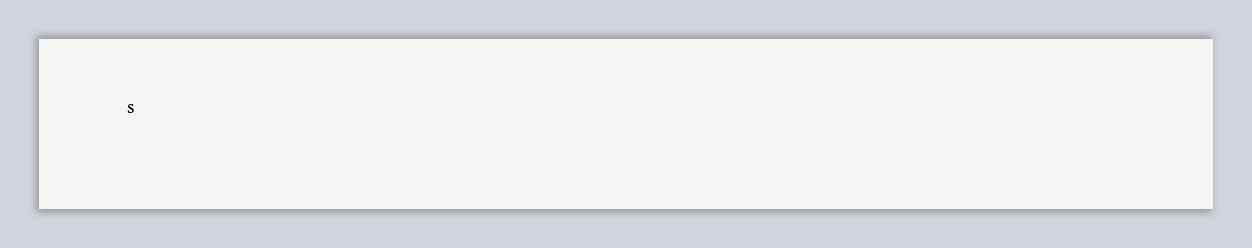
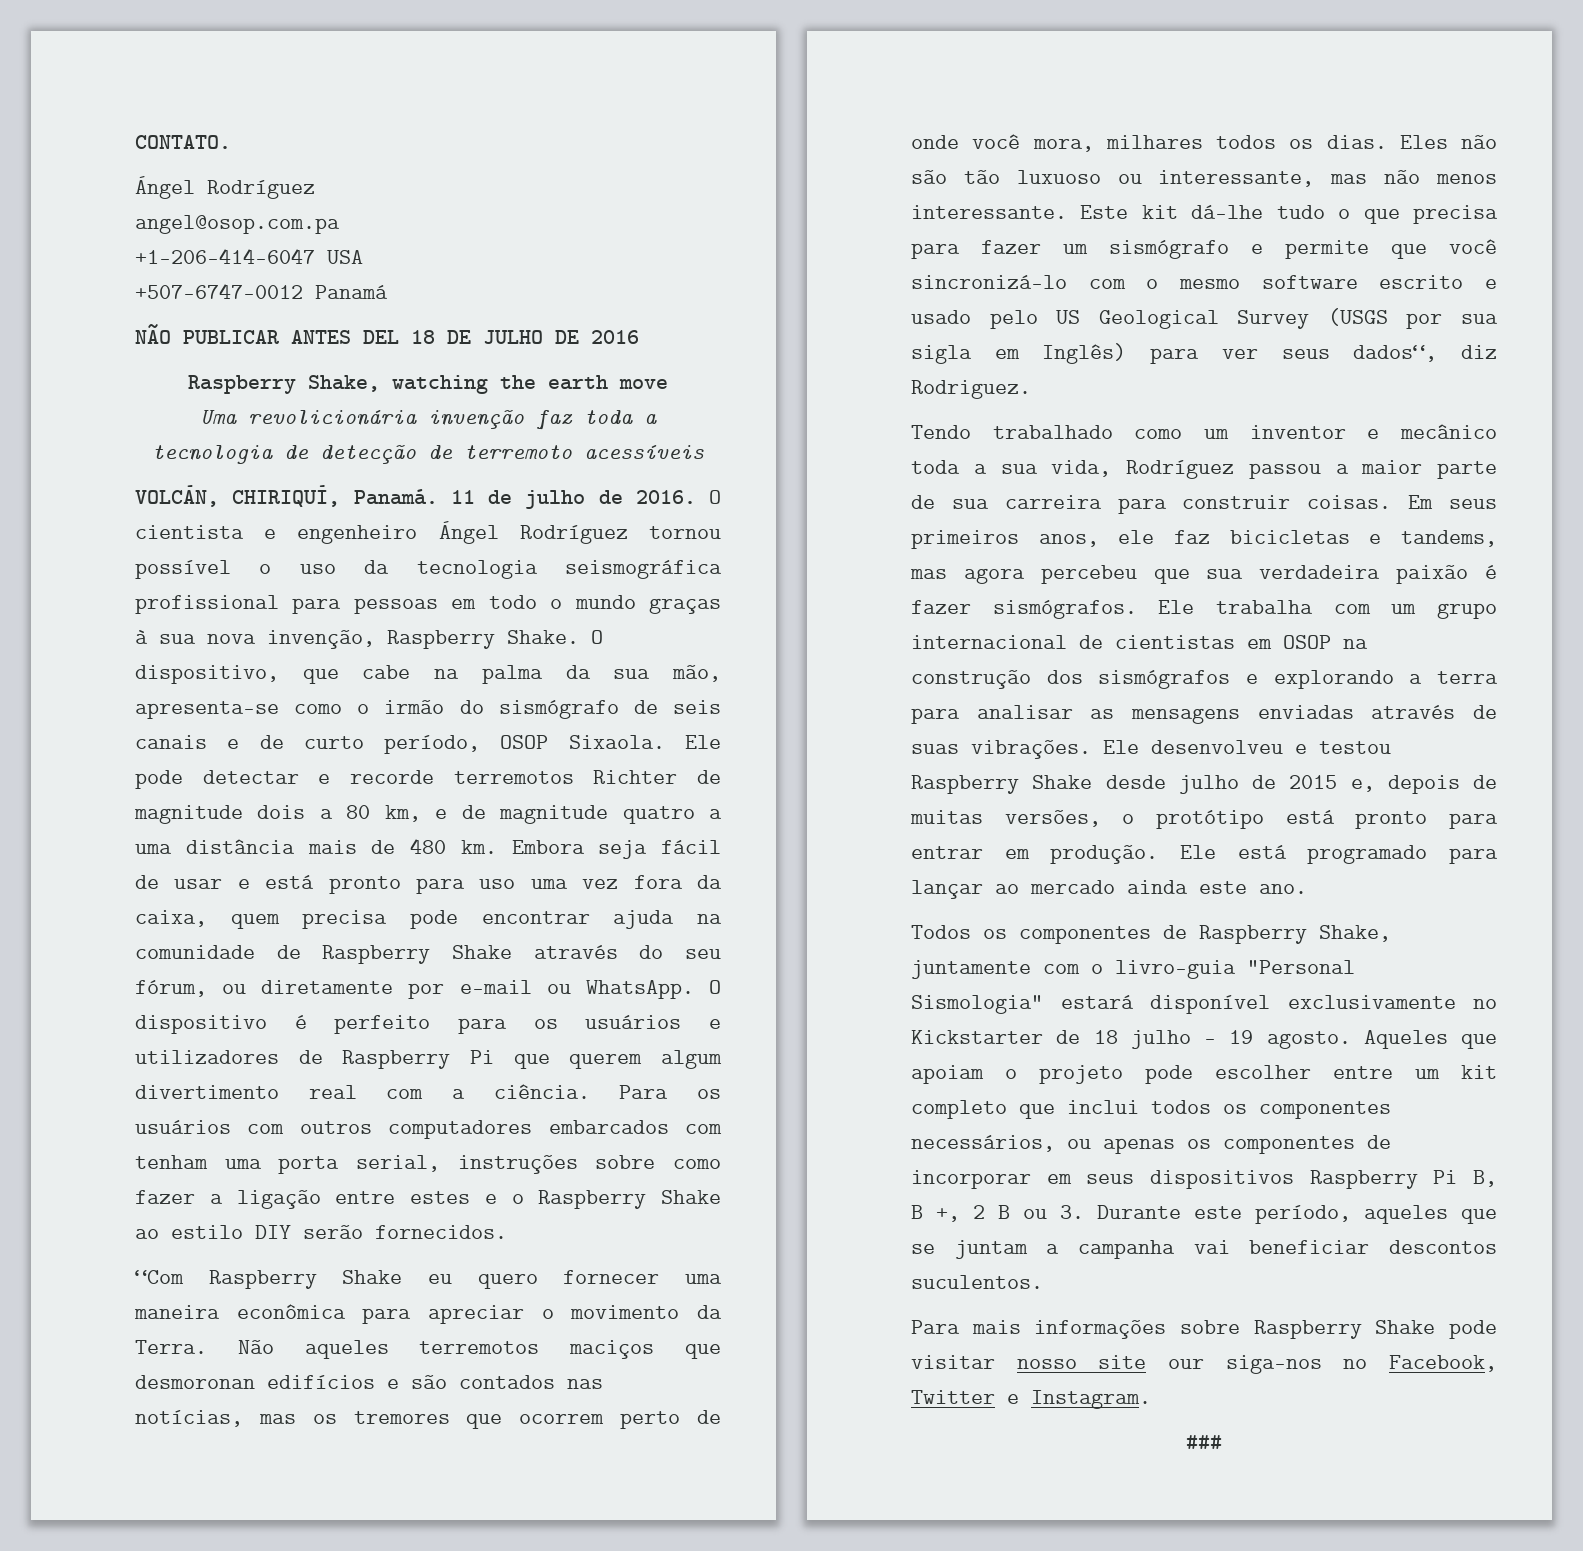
[127,104,135,113] s -> [135,135,231,149] [135,176,315,199] [135,215,340,234] [135,248,363,264] [135,283,388,299] [135,324,639,344] [188,375,668,394] [200,410,657,430] [152,445,704,464] [135,485,721,509] [135,521,721,544] [135,560,722,579] [135,595,721,614] [135,630,603,649] [135,665,721,684] [135,700,721,719] [135,735,721,754] [135,770,721,789] [134,805,723,824] [135,838,721,859] [135,875,722,894] [135,910,722,929] [135,945,721,964] [135,980,721,999] [135,1015,721,1034] [135,1050,722,1069] [135,1084,721,1099] [135,1120,722,1139] [135,1155,721,1174] [135,1190,721,1209] [135,1225,507,1239] [135,1270,722,1289] [134,1304,723,1324] [135,1340,721,1359] [135,1375,603,1389] [135,1410,721,1429] [911,134,1497,152] [911,170,1497,187] [911,205,1498,224] [911,239,1497,259] [911,275,1497,289] [911,308,1498,329] [911,343,1497,364] [911,380,1031,399] [911,424,1497,439] [911,460,1497,479] [911,495,1497,514] [911,530,1497,549] [910,565,1497,584] [911,600,1497,619] [911,635,1368,649] [911,670,1498,689] [911,705,1497,724] [911,740,1391,759] [911,775,1497,794] [910,810,1498,829] [911,845,1498,864] [911,880,1307,899] [911,925,1391,944] [911,960,1355,979] [911,995,1497,1014] [911,1030,1497,1049] [911,1065,1497,1084] [911,1100,1391,1119] [911,1135,1391,1154] [911,1170,1497,1189] [911,1205,1497,1224] [911,1240,1497,1259] [911,1275,1043,1289] [911,1320,1497,1339] [911,1355,1497,1374] [911,1390,1151,1409] [1186,1435,1222,1449] CONTATO. // Ángel Rodríguez // angel@osop.com.pa // +1-206-414-6047 USA // +507-6747-0012 Panamá // NÃO PUBLICAR ANTES DEL 18 DE JULHO DE 2016 // Raspberry Shake, watching the earth move // Uma revolicionária invenção faz toda a tecnologia de detecção de terremoto acessíveis // VOLCÁN, CHIRIQUÍ, Panamá. 11 de julho de 2016. O cientista e engenheiro Ángel Rodríguez tornou possível o uso da tecnologia seismográfica profissional para pessoas em todo o mundo graças à sua nova invenção, Raspberry Shake. O dispositivo, que cabe na palma da sua mão, apresenta-se como o irmão do sismógrafo de seis canais e de curto período, OSOP Sixaola. Ele pode detectar e recorde terremotos Richter de magnitude dois a 80 km, e de magnitude quatro a uma distância mais de 480 km. Embora seja fácil de usar e está pronto para uso uma vez fora da caixa, quem precisa pode encontrar ajuda na comunidade de Raspberry Shake através do seu fórum, ou diretamente por e-mail ou WhatsApp. O dispositivo é perfeito para os usuários e utilizadores de Raspberry Pi que querem algum divertimento real com a ciência. Para os usuários com outros computadores embarcados com tenham uma porta serial, instruções sobre como fazer a ligação entre estes e o Raspberry Shake ao estilo DIY serão fornecidos. // “Com Raspberry Shake eu quero fornecer uma maneira econômica para apreciar o movimento da Terra. Não aqueles terremotos maciços que desmoronan edifícios e são contados nas notícias, mas os tremores que ocorrem perto de onde você mora, milhares todos os dias. Eles não são tão luxuoso ou interessante, mas não menos interessante. Este kit dá-lhe tudo o que precisa para fazer um sismógrafo e permite que você sincronizá-lo com o mesmo software escrito e usado pelo US Geological Survey (USGS por sua sigla em Inglês) para ver seus dados“, diz Rodriguez. // Tendo trabalhado como um inventor e mecânico toda a sua vida, Rodríguez passou a maior parte de sua carreira para construir coisas. Em seus primeiros anos, ele faz bicicletas e tandems, mas agora percebeu que sua verdadeira paixão é fazer sismógrafos. Ele trabalha com um grupo internacional de cientistas em OSOP na construção dos sismógrafos e explorando a terra para analisar as mensagens enviadas através de suas vibrações. Ele desenvolveu e testou Raspberry Shake desde julho de 2015 e, depois de muitas versões, o protótipo está pronto para entrar em produção. Ele está programado para lançar ao mercado ainda este ano. // Todos os componentes de Raspberry Shake, juntamente com o livro-guia "Personal Sismologia" estará disponível exclusivamente no Kickstarter de 18 julho - 19 agosto. Aqueles que apoiam o projeto pode escolher entre um kit completo que inclui todos os componentes necessários, ou apenas os componentes de incorporar em seus dispositivos Raspberry Pi B, B +, 2 B ou 3. Durante este período, aqueles que se juntam a campanha vai beneficiar descontos suculentos. // Para mais informações sobre Raspberry Shake pode visitar nosso site our siga-nos no Facebook, Twitter e Instagram. // ###

